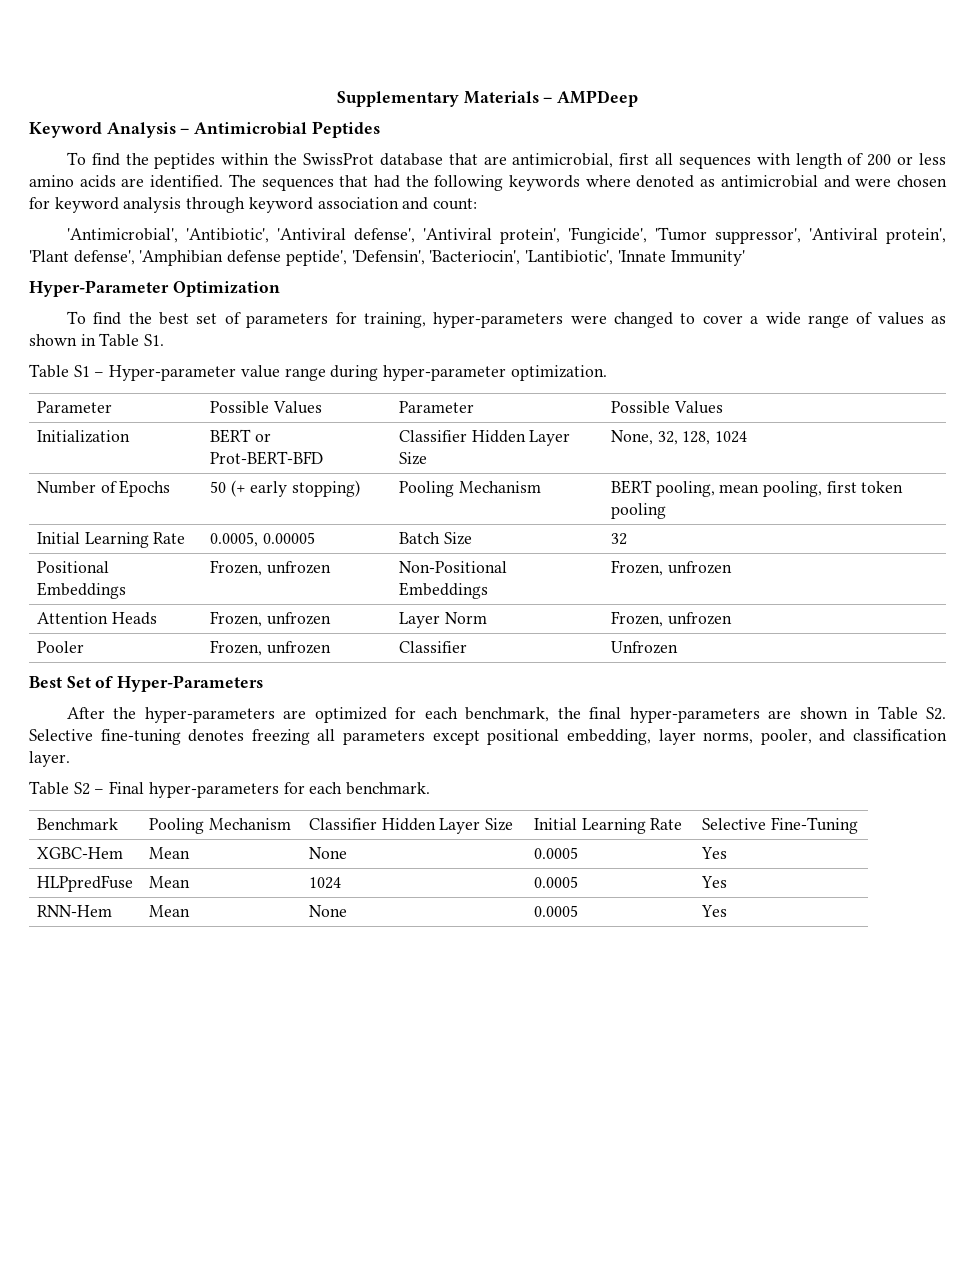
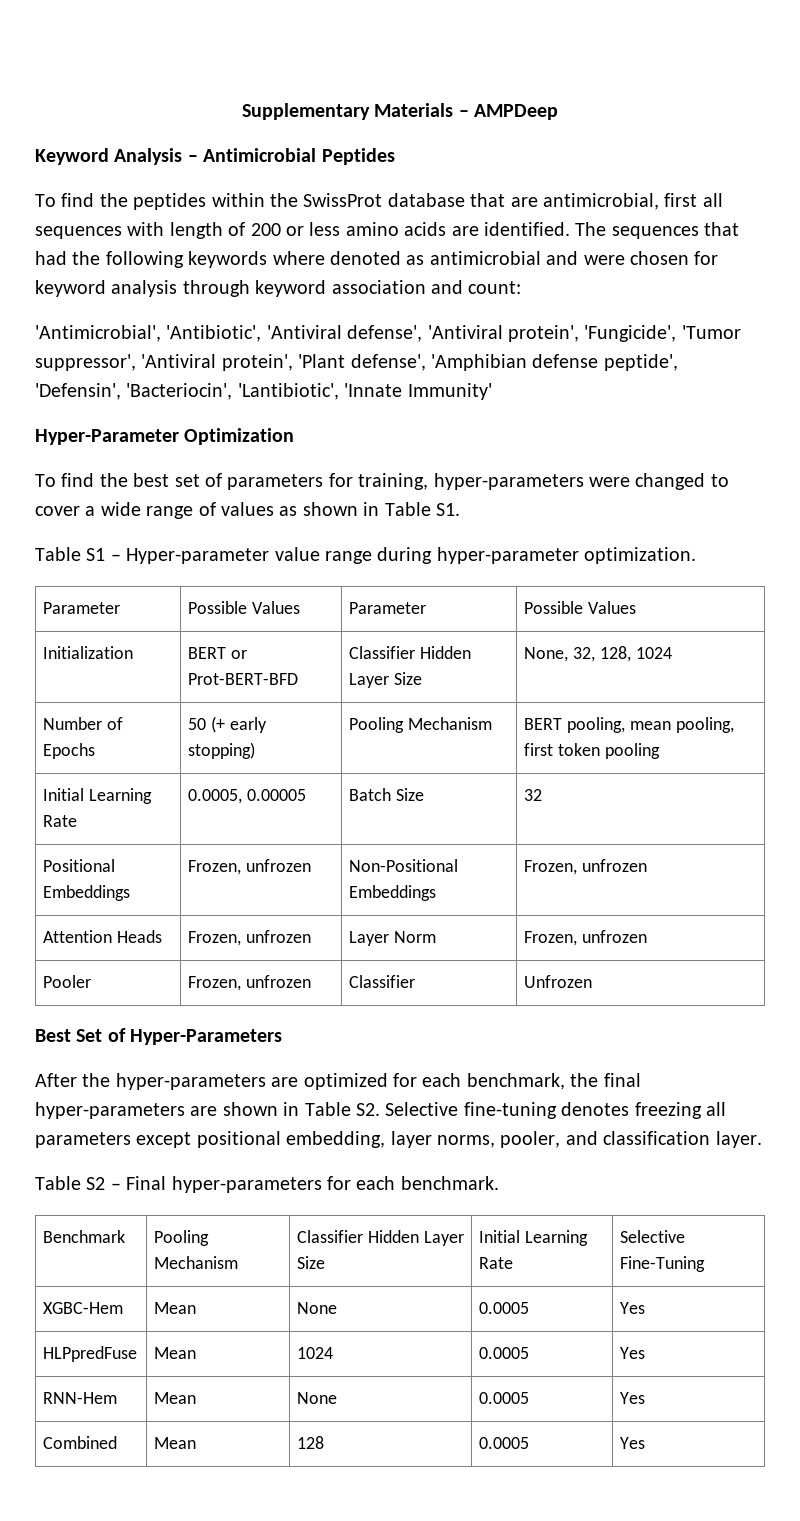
(727, 911) none -> [43,1436,118,1449] [154,1437,197,1449] [297,1436,325,1449] [479,1437,530,1449] [620,1437,646,1449] // Combined | Mean | 128 | 0.0005 | Yes

